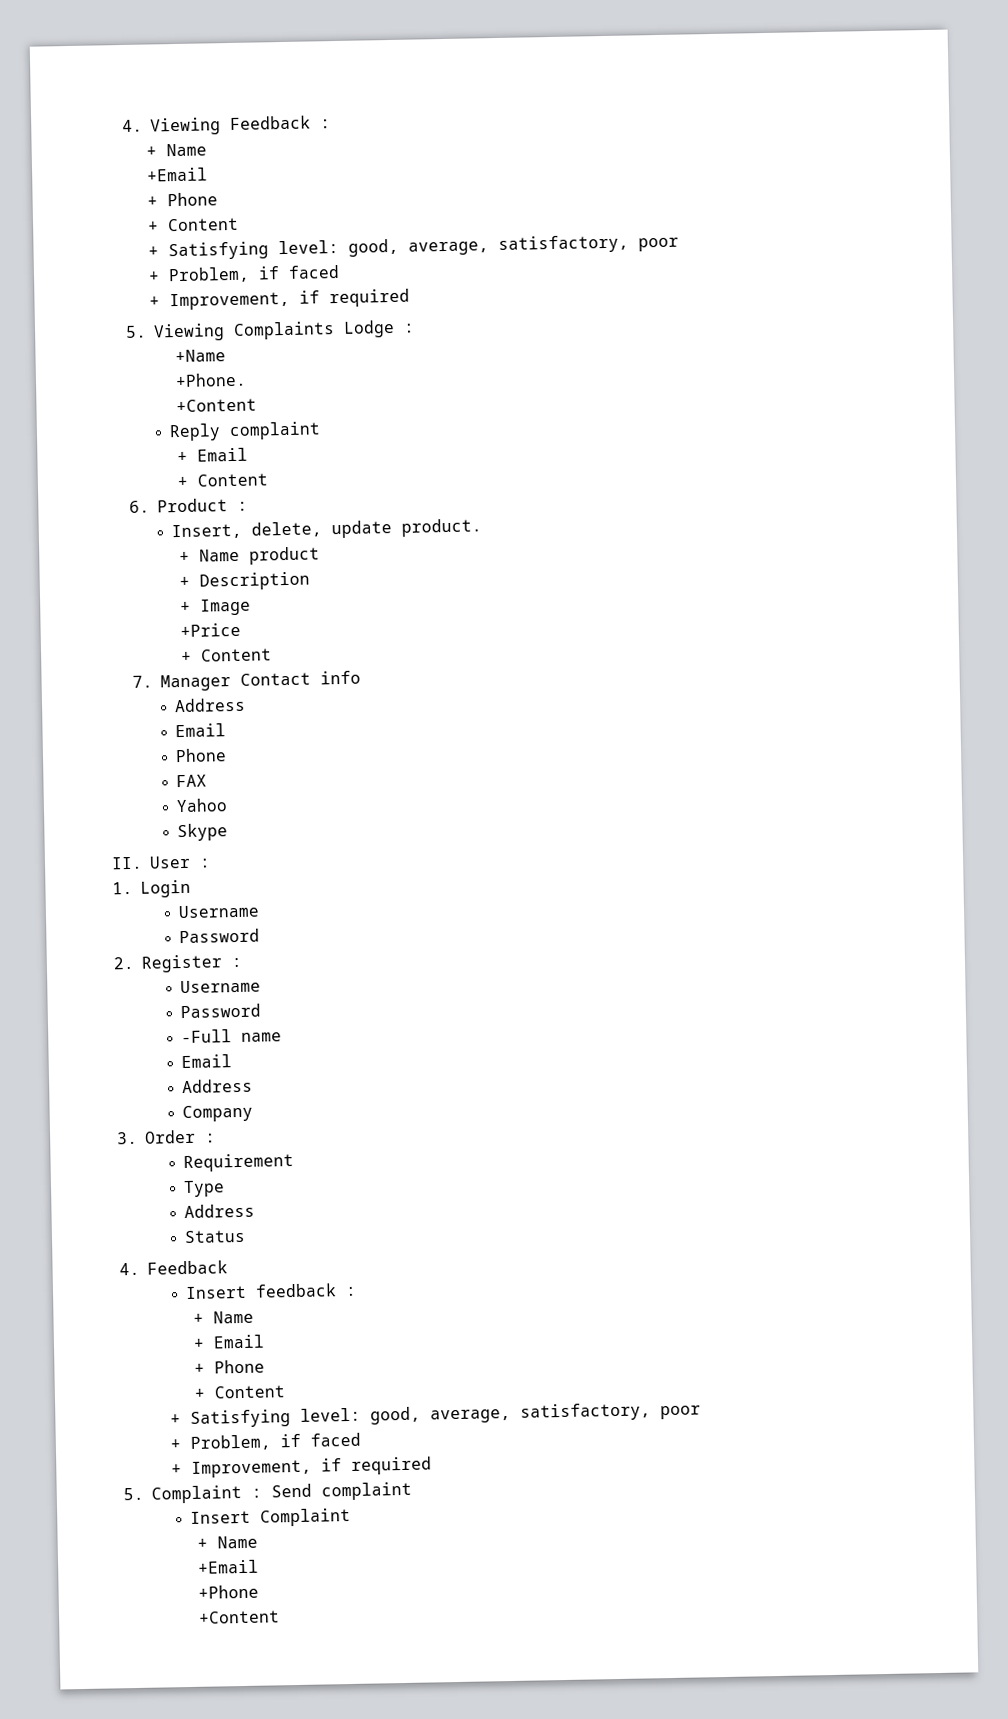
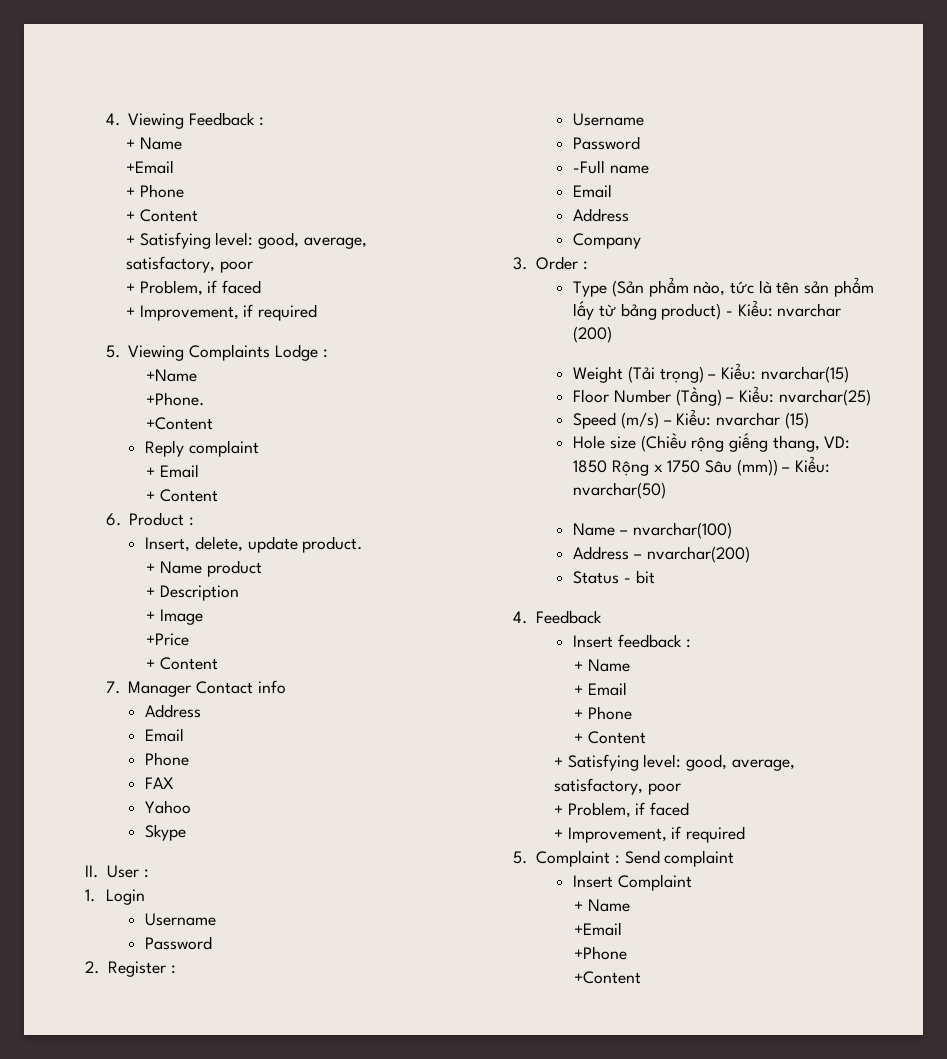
[183,1152,295,1173] [183,1180,226,1198] [184,1203,256,1219] Requirement // Type // Address -> [573,277,874,297] [573,300,842,320] [573,326,613,343] [573,363,849,383] [573,386,871,406] [573,409,809,429] [573,433,851,452] [573,456,831,476] [573,482,667,499] [573,522,732,539] [573,546,750,563] Type (Sản phẩm nào, tức là tên sản phẩm lấy từ bảng product) - Kiểu: nvarchar (200) // Weight (Tải trọng) – Kiểu: nvarchar(15) // Floor Number (Tầng) – Kiểu: nvarchar(25) // Speed (m/s) – Kiểu: nvarchar (15) // Hole size (Chiều rộng giếng thang, VD: 1850 Rộng x 1750 Sâu (mm)) – Kiểu: nvarchar(50) // Name – nvarchar(100) // Address – nvarchar(200)
(247, 1236) none -> [623,570,655,584] - bit

